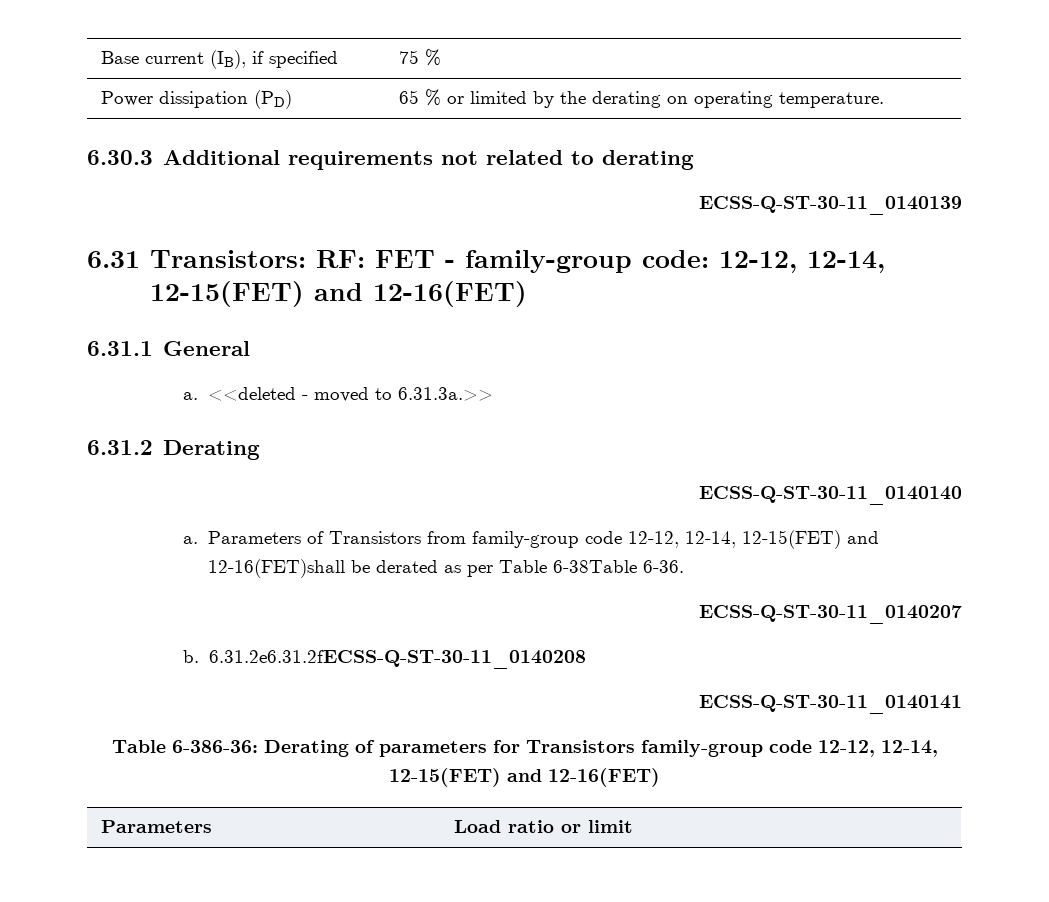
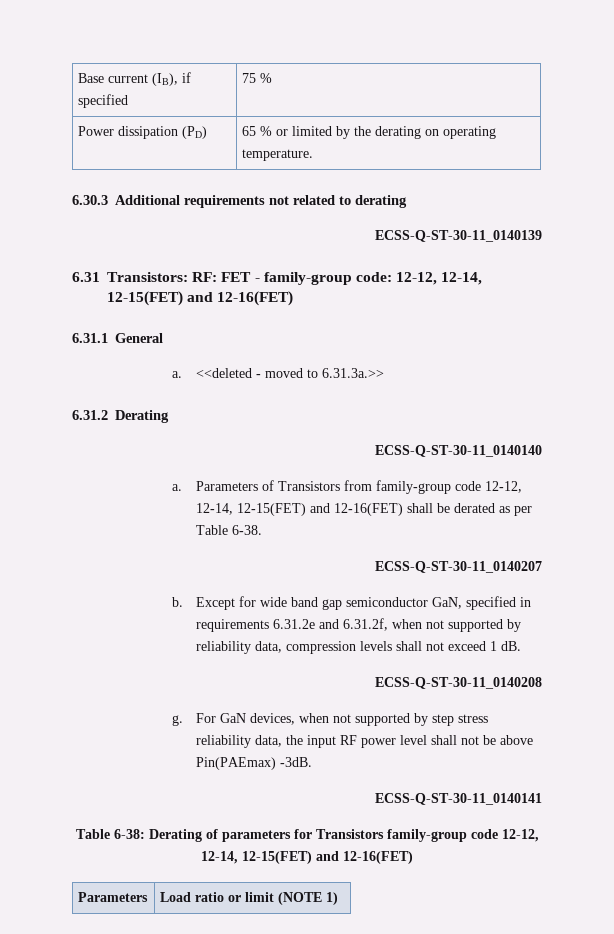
[207,559,345,578] 12-16(FET)shall -> [334,503,434,516] 12-16(FET) shall
[552,560,684,573] 6-38Table 6-36. -> [232,525,263,535] 6-38.
[208,650,586,669] 6.31.2e6.31.2fECSS-Q-ST-30-11_0140208 -> [196,596,532,610] [196,618,522,632] [196,641,522,654] [375,677,542,689] [171,713,489,726] [196,735,534,748] [196,757,313,770] Except for wide band gap semiconductor GaN, specified in requirements 6.31.2e and 6.31.2f, when not supported by reliability data, compression levels shall not exceed 1 dB. // ECSS-Q-ST-30-11_0140208 // g. For GaN devices, when not supported by step stress reliability data, the input RF power level shall not be above Pin(PAEmax) -3dB.
[171,740,258,753] 6-386-36: -> [113,829,145,839] 6-38:
(634, 826) none -> [278,892,339,905] (NOTE 1)

